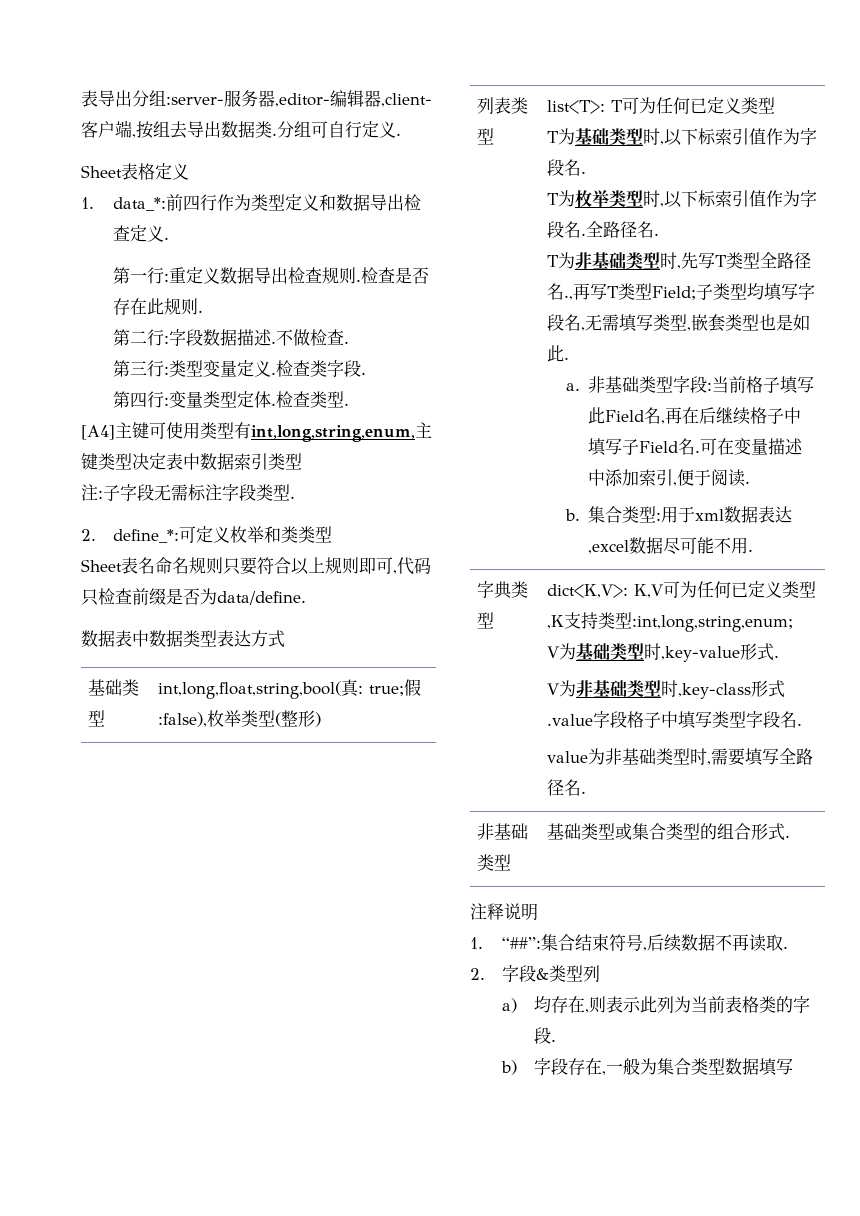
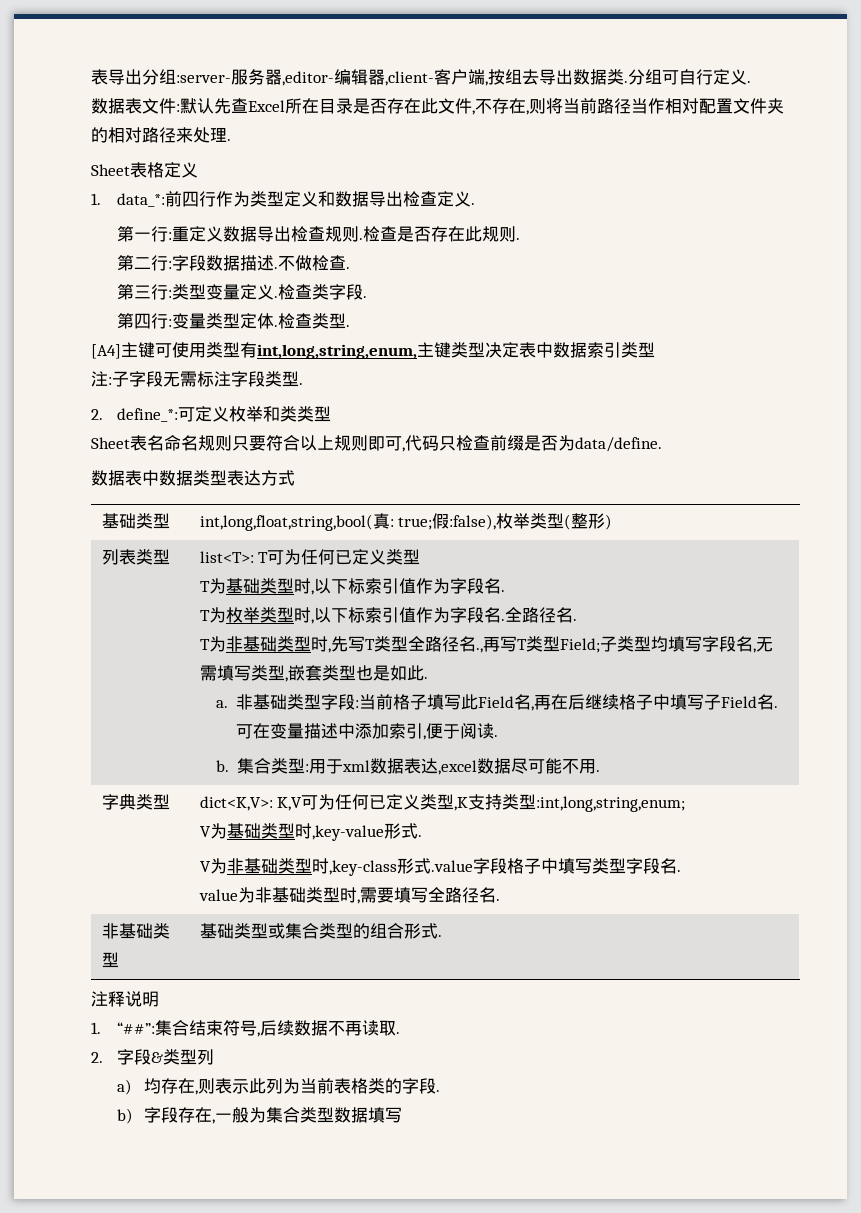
(401, 134) none -> [91,98,784,115] [91,127,231,143] // 数据表文件:默认先查Excel所在目录是否存在此文件,不存在,则将当前路径当作相对配置文件夹的相对路径来处理.

